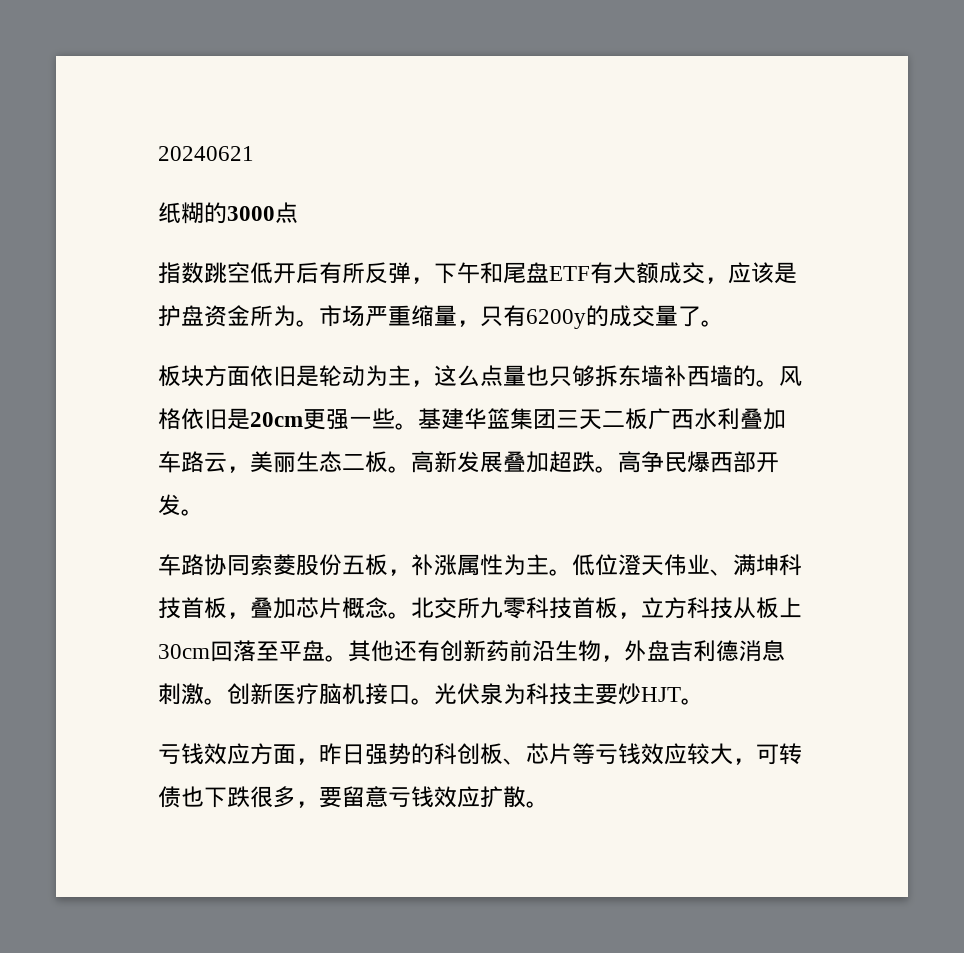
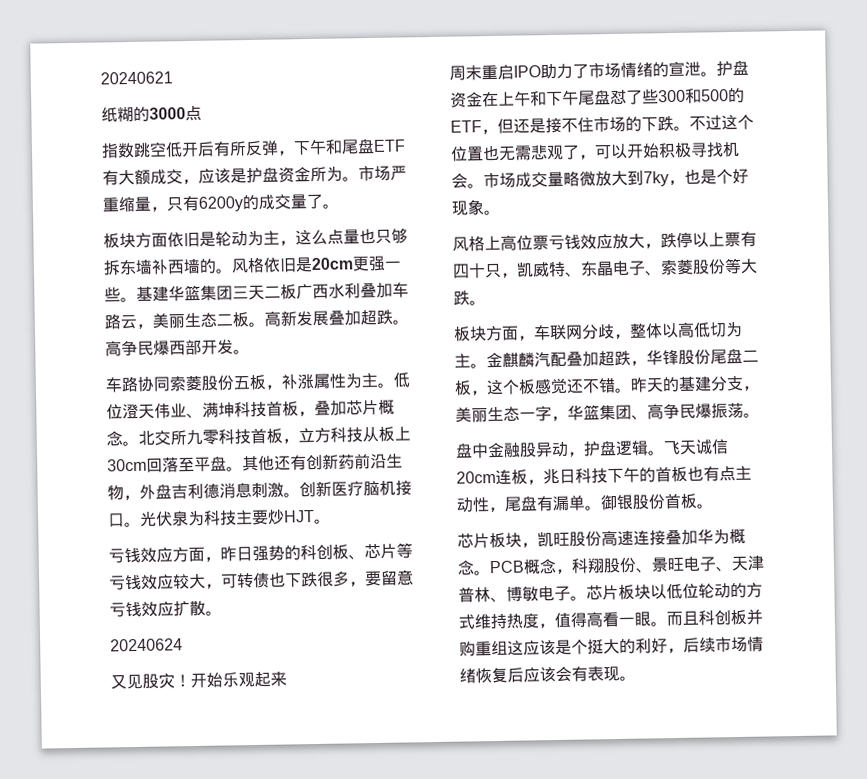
(549, 804) none -> [110,638,183,652] [110,671,287,690] [449,60,749,81] [450,87,745,108] [450,114,754,135] [450,141,740,162] [451,168,749,189] [451,199,501,216] [452,231,757,252] [452,257,758,279] [453,290,486,306] [453,321,743,342] [454,348,759,369] [454,375,760,396] [455,402,760,423] [455,439,729,459] [456,465,752,485] [456,493,714,513] [457,528,746,549] [457,555,765,576] [458,582,763,603] [458,608,763,630] [459,636,764,657] [459,665,636,684] // 20240624 // 又见股灾！开始乐观起来 // 周末重启IPO助力了市场情绪的宣泄。护盘资金在上午和下午尾盘怼了些300和500的ETF，但还是接不住市场的下跌。不过这个位置也无需悲观了，可以开始积极寻找机会。市场成交量略微放大到7ky，也是个好现象。 // 风格上高位票亏钱效应放大，跌停以上票有四十只，凯威特、东晶电子、索菱股份等大跌。 // 板块方面，车联网分歧，整体以高低切为主。金麒麟汽配叠加超跌，华锋股份尾盘二板，这个板感觉还不错。昨天的基建分支，美丽生态一字，华篮集团、高争民爆振荡。 // 盘中金融股异动，护盘逻辑。飞天诚信20cm连板，兆日科技下午的首板也有点主动性，尾盘有漏单。御银股份首板。 // 芯片板块，凯旺股份高速连接叠加华为概念。PCB概念，科翔股份、景旺电子、天津普林、博敏电子。芯片板块以低位轮动的方式维持热度，值得高看一眼。而且科创板并购重组这应该是个挺大的利好，后续市场情绪恢复后应该会有表现。

